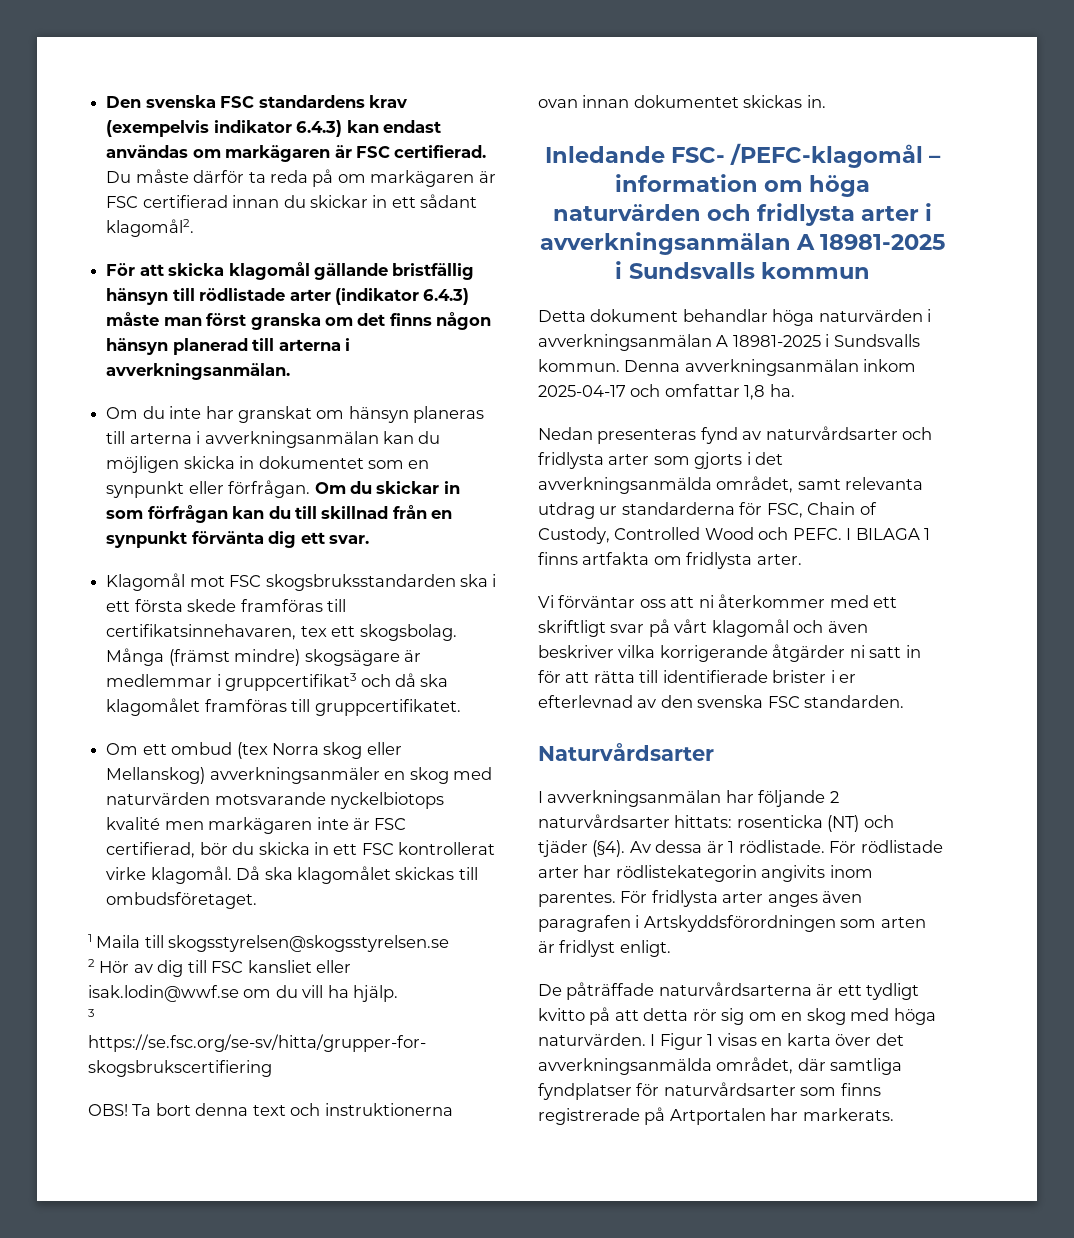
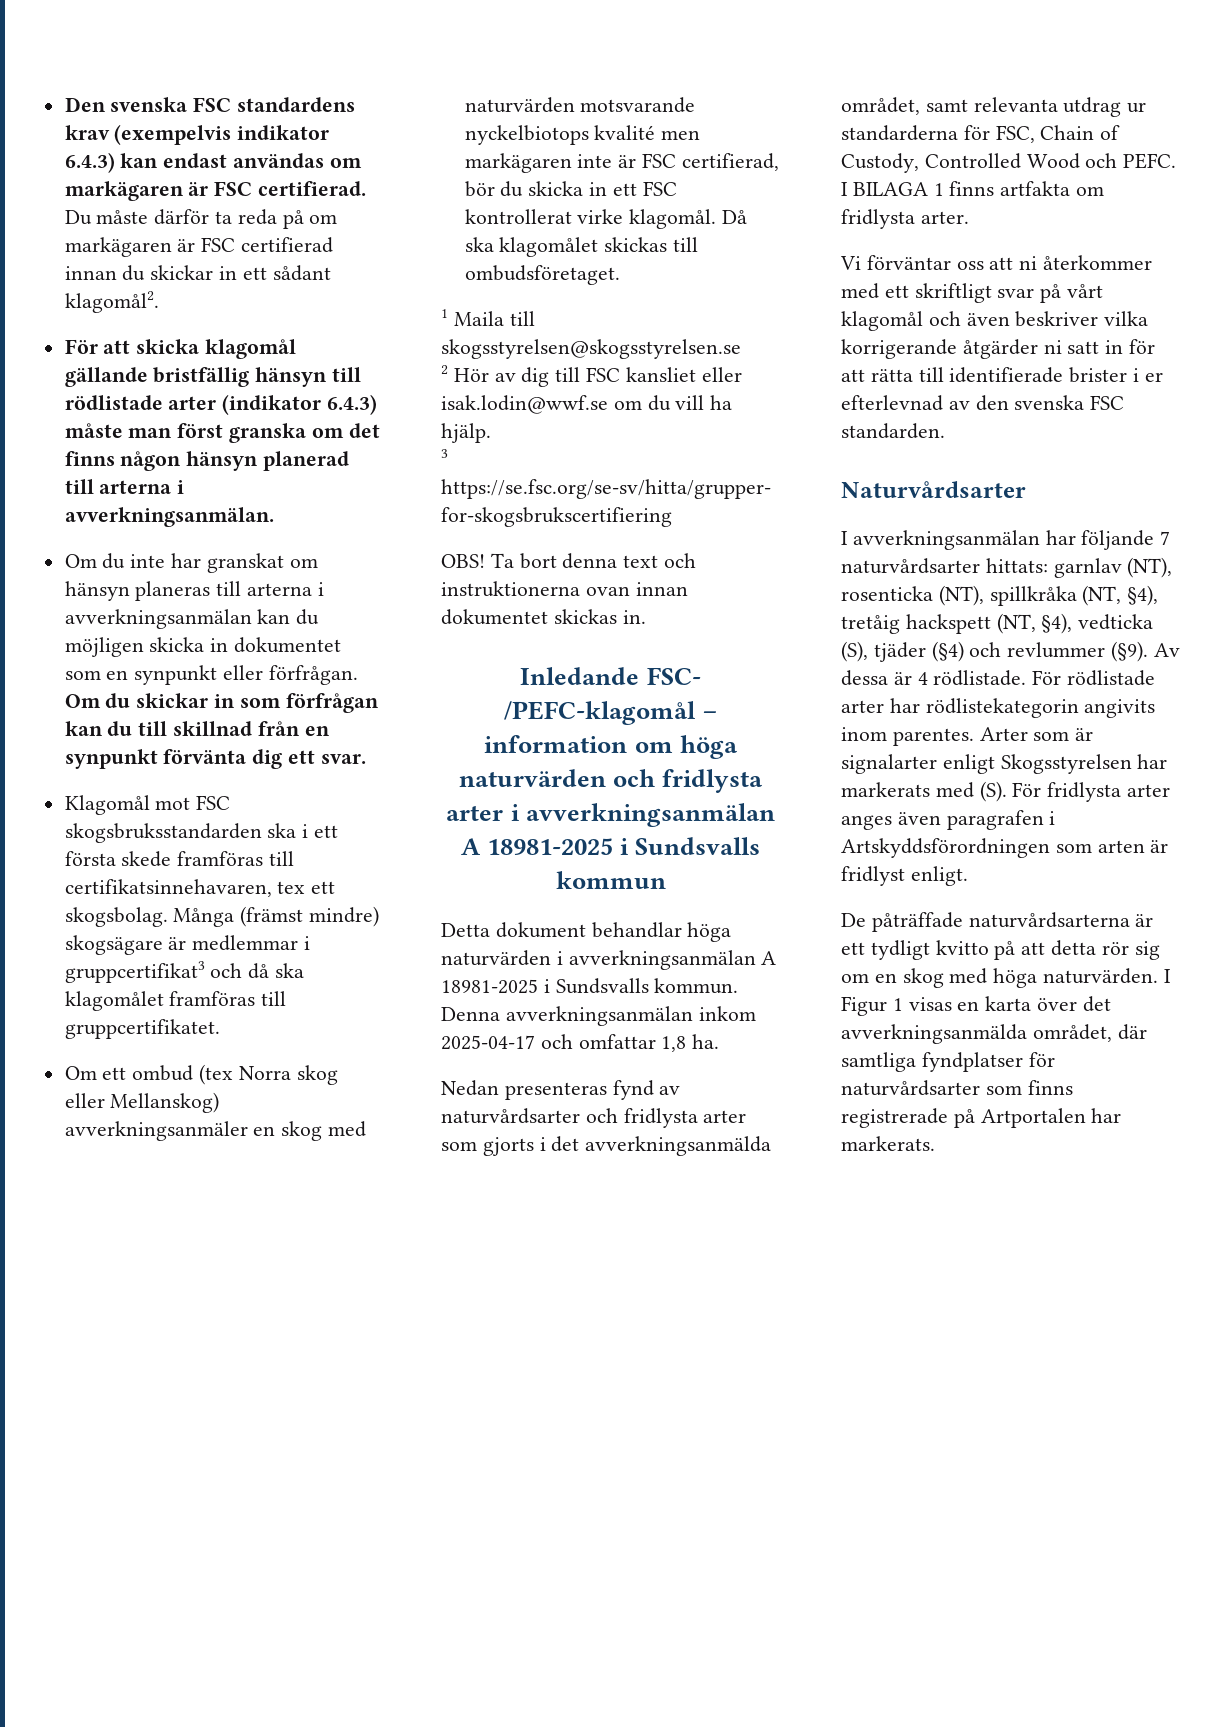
[829,791,839,803] 2 -> [1160,531,1171,545] 7
[736,815,894,832] [538,840,626,857] rosenticka (NT) och tjäder (§4). -> [1053,557,1173,578] [841,585,1159,606] [841,613,1154,634] [841,641,1149,662] garnlav (NT), rosenticka (NT), spillkråka (NT, §4), tretåig hackspett (NT, §4), vedticka (S), tjäder (§4) och revlummer (§9).
[728,841,735,853] 1 -> [917,672,928,685] 4
(616, 899) none -> [979,727,1094,741] [841,754,1168,774] [841,781,1007,802] Arter som är signalarter enligt Skogsstyrelsen har markerats med (S).

